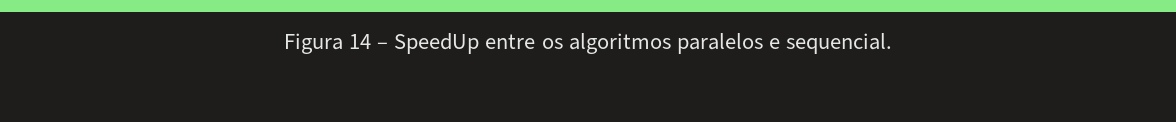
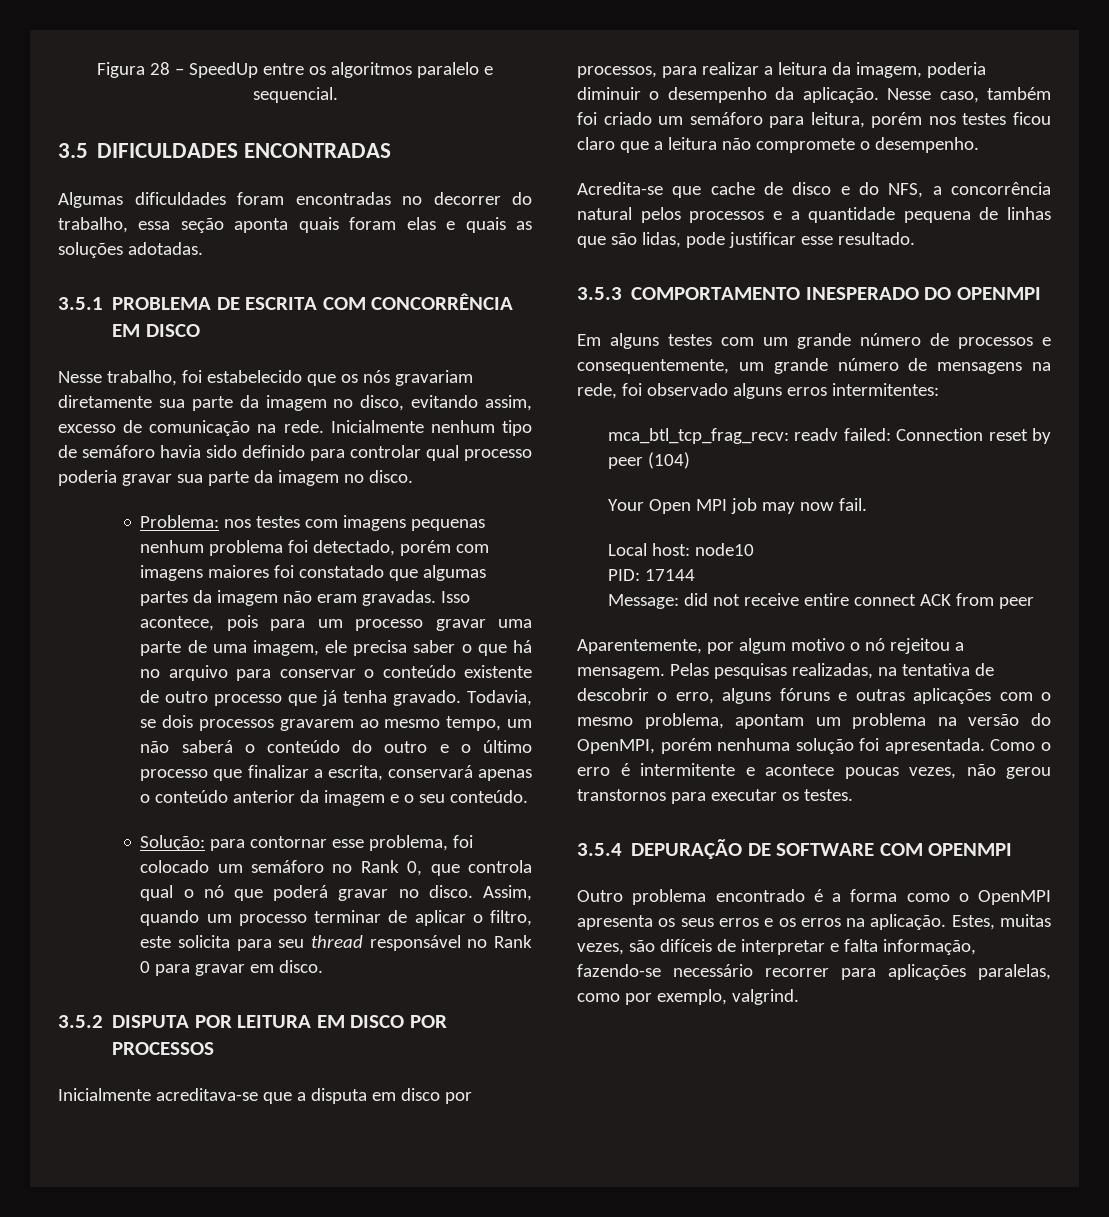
[349,34,372,49] 14 -> [150,62,171,75] 28
[676,33,763,54] paralelos -> [416,62,479,78] paralelo
(892, 43) none -> [58,143,392,158] [58,192,532,208] [58,217,533,233] [58,242,203,258] [58,293,514,310] [112,324,200,337] [58,370,473,386] [58,395,532,411] [58,420,532,436] [58,445,532,461] [58,470,413,486] [140,515,486,531] [140,540,490,556] [140,565,487,581] [140,590,471,606] [140,615,532,631] [140,640,532,656] [140,665,532,681] [140,690,532,706] [140,715,532,731] [140,740,533,753] [140,765,532,781] [140,790,529,806] [140,835,474,851] [140,860,533,876] [140,885,533,901] [140,910,532,926] [140,935,532,951] [140,960,324,976] [58,1015,447,1028] [112,1042,215,1055] [58,1088,472,1104] [577,62,986,78] [577,87,1051,103] [577,112,1051,128] [577,137,979,153] [577,182,1051,198] [577,207,1051,223] [577,232,915,248] [577,287,1041,300] [577,333,1051,349] [577,358,1051,374] [577,383,939,399] [607,428,1051,444] [607,452,690,469] [607,498,867,514] [607,543,754,556] [607,569,695,581] [607,593,1034,609] [577,638,964,654] [577,663,994,679] [577,688,1051,704] [577,713,1051,729] [577,738,1051,754] [577,763,1051,779] [577,789,853,804] [577,839,1013,859] [577,889,1051,905] [577,914,1051,930] [577,939,976,955] [577,964,1051,980] [577,989,799,1005] // 3.5 DIFICULDADES ENCONTRADAS // Algumas dificuldades foram encontradas no decorrer do trabalho, essa seção aponta quais foram elas e quais as soluções adotadas. // 3.5.1 PROBLEMA DE ESCRITA COM CONCORRÊNCIA EM DISCO // Nesse trabalho, foi estabelecido que os nós gravariam diretamente sua parte da imagem no disco, evitando assim, excesso de comunicação na rede. Inicialmente nenhum tipo de semáforo havia sido definido para controlar qual processo poderia gravar sua parte da imagem no disco. // Problema: nos testes com imagens pequenas nenhum problema foi detectado, porém com imagens maiores foi constatado que algumas partes da imagem não eram gravadas. Isso acontece, pois para um processo gravar uma parte de uma imagem, ele precisa saber o que há no arquivo para conservar o conteúdo existente de outro processo que já tenha gravado. Todavia, se dois processos gravarem ao mesmo tempo, um não saberá o conteúdo do outro e o último processo que finalizar a escrita, conservará apenas o conteúdo anterior da imagem e o seu conteúdo. // Solução: para contornar esse problema, foi colocado um semáforo no Rank 0, que controla qual o nó que poderá gravar no disco. Assim, quando um processo terminar de aplicar o filtro, este solicita para seu thread responsável no Rank 0 para gravar em disco. // 3.5.2 DISPUTA POR LEITURA EM DISCO POR PROCESSOS // Inicialmente acreditava-se que a disputa em disco por processos, para realizar a leitura da imagem, poderia diminuir o desempenho da aplicação. Nesse caso, também foi criado um semáforo para leitura, porém nos testes ficou claro que a leitura não compromete o desempenho. // Acredita-se que cache de disco e do NFS, a concorrência natural pelos processos e a quantidade pequena de linhas que são lidas, pode justificar esse resultado. // 3.5.3 COMPORTAMENTO INESPERADO DO OPENMPI // Em alguns testes com um grande número de processos e consequentemente, um grande número de mensagens na rede, foi observado alguns erros intermitentes: // mca_btl_tcp_frag_recv: readv failed: Connection reset by peer (104) // Your Open MPI job may now fail. // Local host: node10 // PID: 17144 // Message: did not receive entire connect ACK from peer // Aparentemente, por algum motivo o nó rejeitou a mensagem. Pelas pesquisas realizadas, na tentativa de descobrir o erro, alguns fóruns e outras aplicações com o mesmo problema, apontam um problema na versão do OpenMPI, porém nenhuma solução foi apresentada. Como o erro é intermitente e acontece poucas vezes, não gerou transtornos para executar os testes. // 3.5.4 DEPURAÇÃO DE SOFTWARE COM OPENMPI // Outro problema encontrado é a forma como o OpenMPI apresenta os seus erros e os erros na aplicação. Estes, muitas vezes, são difíceis de interpretar e falta informação, fazendo-se necessário recorrer para aplicações paralelas, como por exemplo, valgrind.

